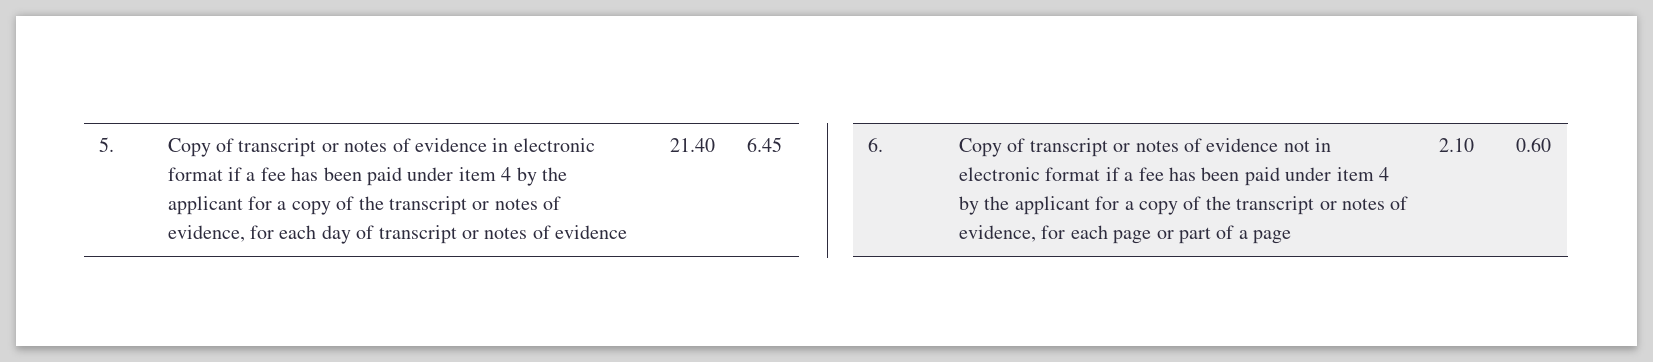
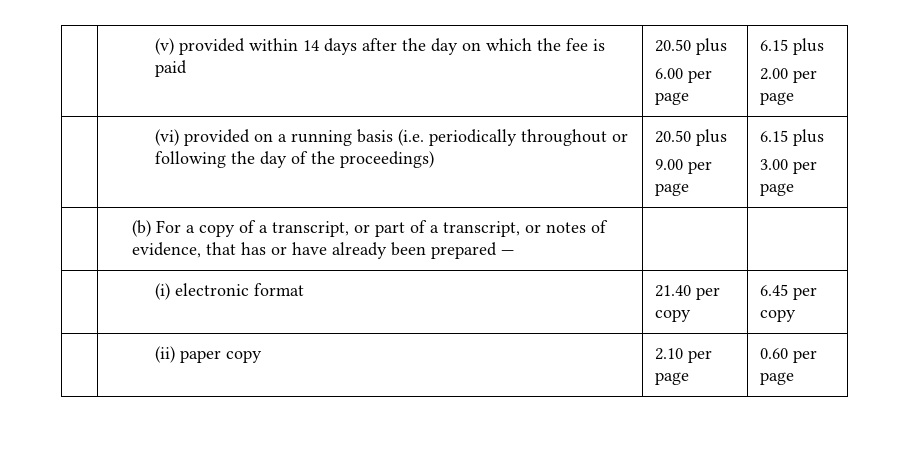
[99,137,115,152] [167,138,595,157] [167,167,568,186] [167,196,562,215] [167,225,628,244] 5. | Copy of transcript or notes of evidence in electronic format if a fee has been paid under item 4 by the applicant for a copy of the transcript or notes of evidence, for each day of transcript or notes of evidence -> [154,38,605,55] [154,60,187,77] [655,38,728,55] [655,68,713,83] [655,92,690,105] [760,38,825,55] [760,68,818,83] [760,92,795,105] [154,129,628,146] [154,151,434,168] [655,129,728,146] [655,159,713,174] [655,183,690,196] [760,129,825,146] [760,159,818,174] [760,183,795,196] [132,220,609,237] [132,242,515,259] [154,283,304,300] | (v) provided within 14 days after the day on which the fee is paid | 20.50 plus // 6.00 per page | 6.15 plus // 2.00 per page // | (vi) provided on a running basis (i.e. periodically throughout or following the day of the proceedings) | 20.50 plus // 9.00 per page | 6.15 plus // 3.00 per page // | (b) For a copy of a transcript, or part of a transcript, or notes of evidence, that has or have already been prepared — | | // | (i) electronic format
(716, 145) none -> [696,287,721,300] [655,309,692,322] per copy
[868,137,884,152] [959,138,1332,157] [959,167,1390,186] [959,196,1409,215] [959,225,1292,244] [1439,138,1475,152] // 6. | Copy of transcript or notes of evidence not in electronic format if a fee has been paid under item 4 by the applicant for a copy of the transcript or notes of evidence, for each page or part of a page | 2.10 -> [793,287,818,300] [760,309,797,322] [154,346,262,363] [655,348,713,363] [655,372,690,385] per copy // | (ii) paper copy | 2.10 per page
(1552, 144) none -> [793,350,818,363] [760,372,795,385] per page

